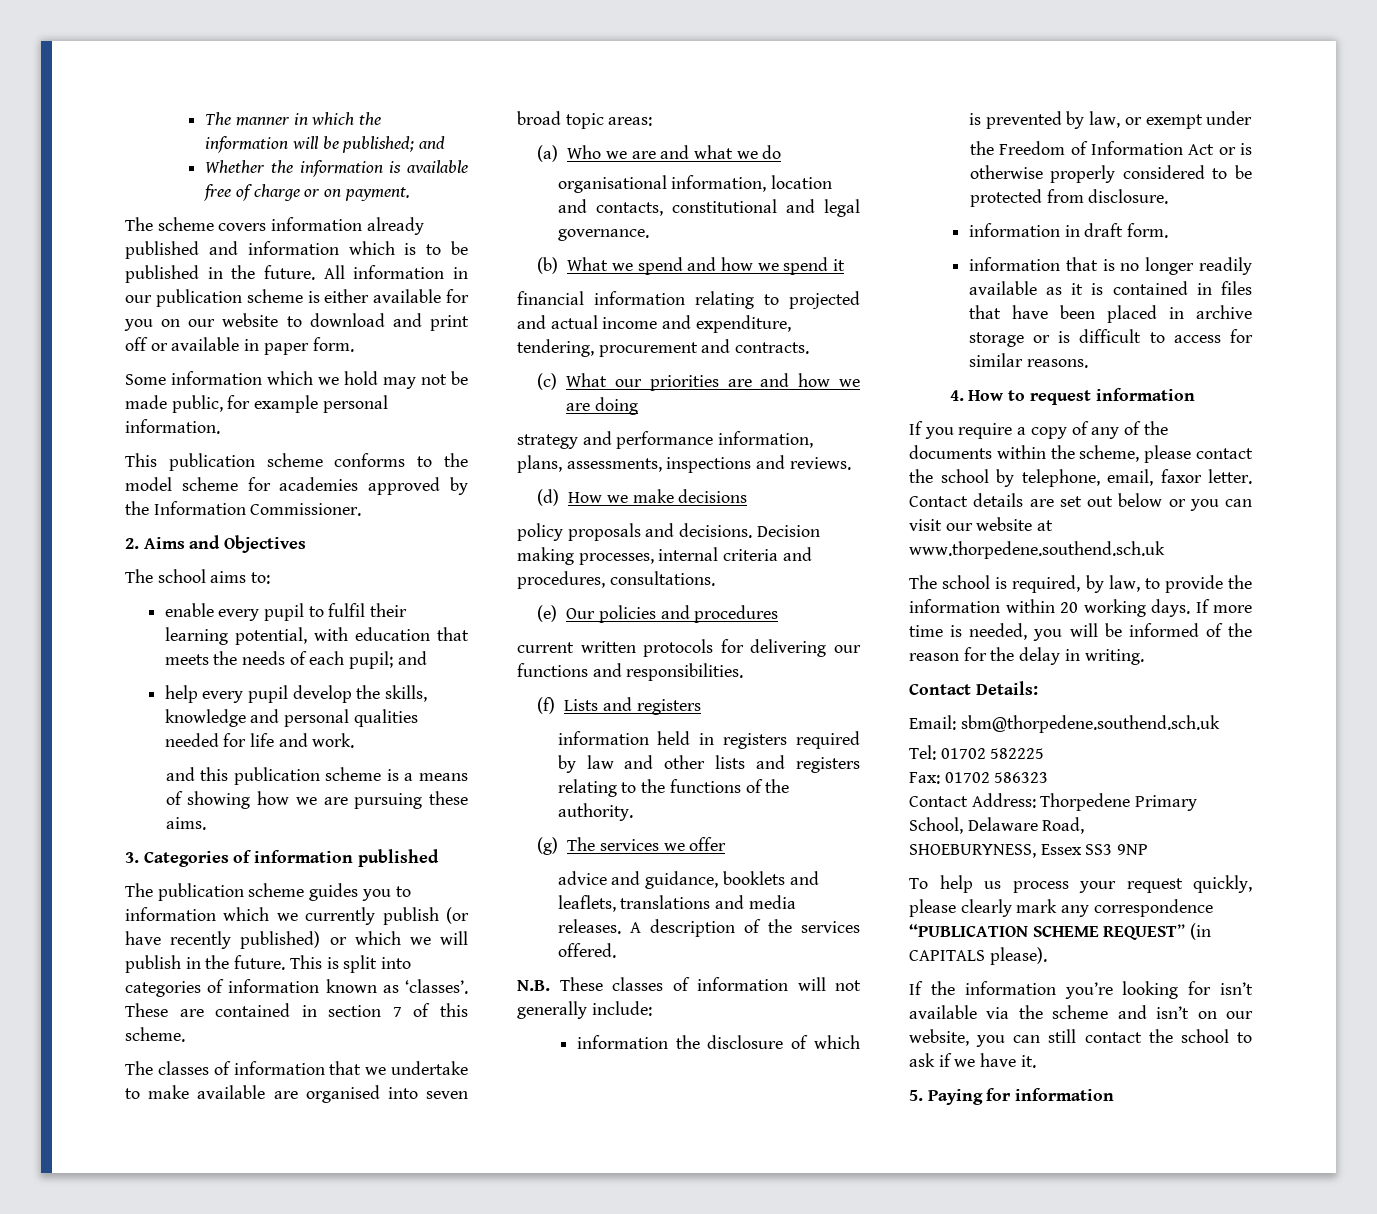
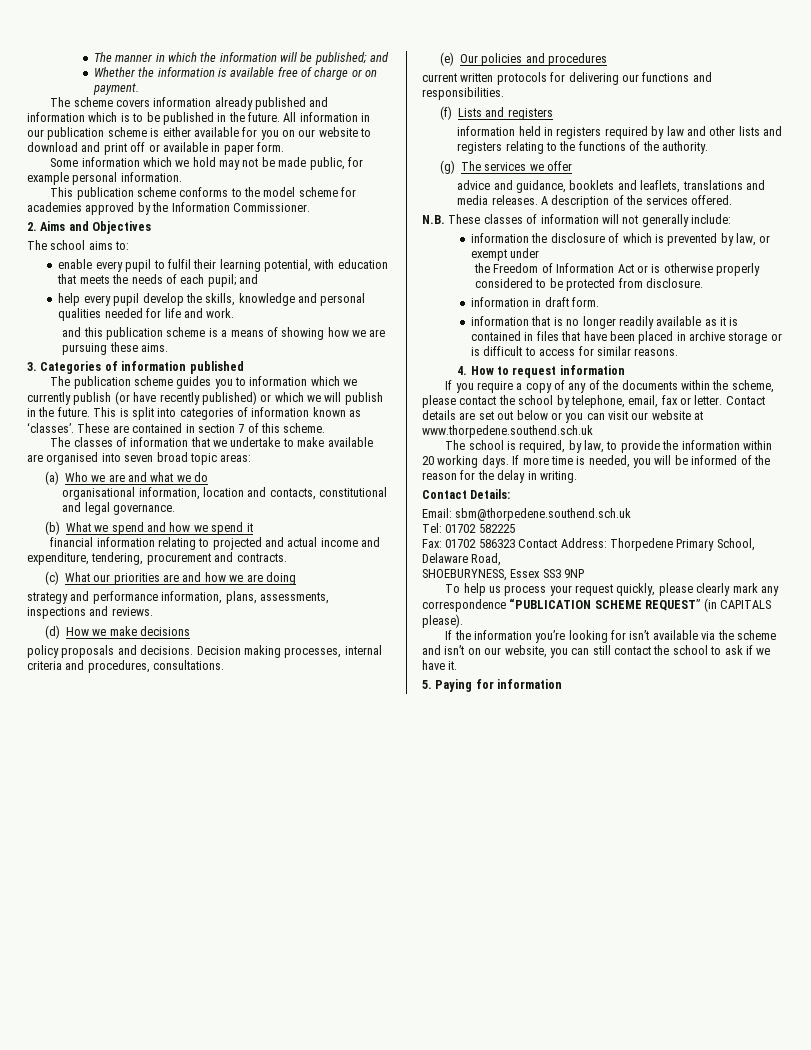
[1160,469,1202,483] faxor -> [661,395,691,405] fax or
(1049, 777) // -> (515, 543) none

